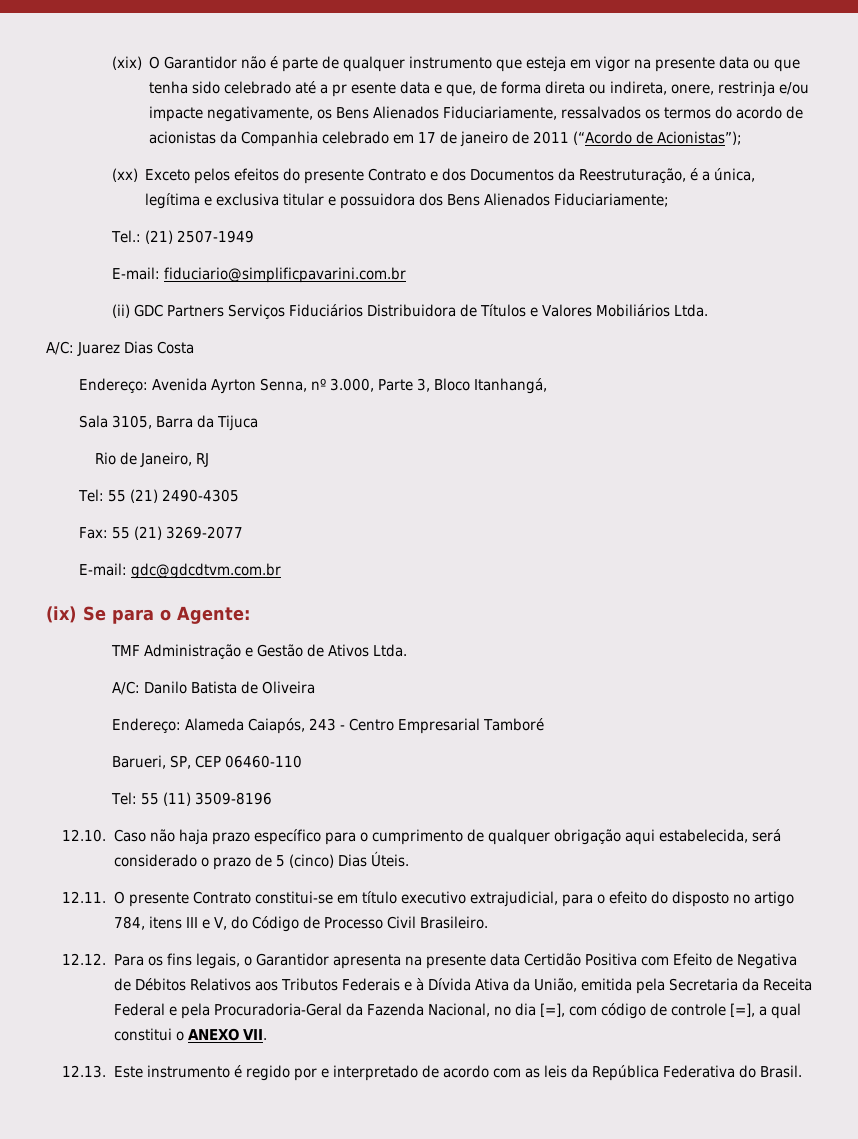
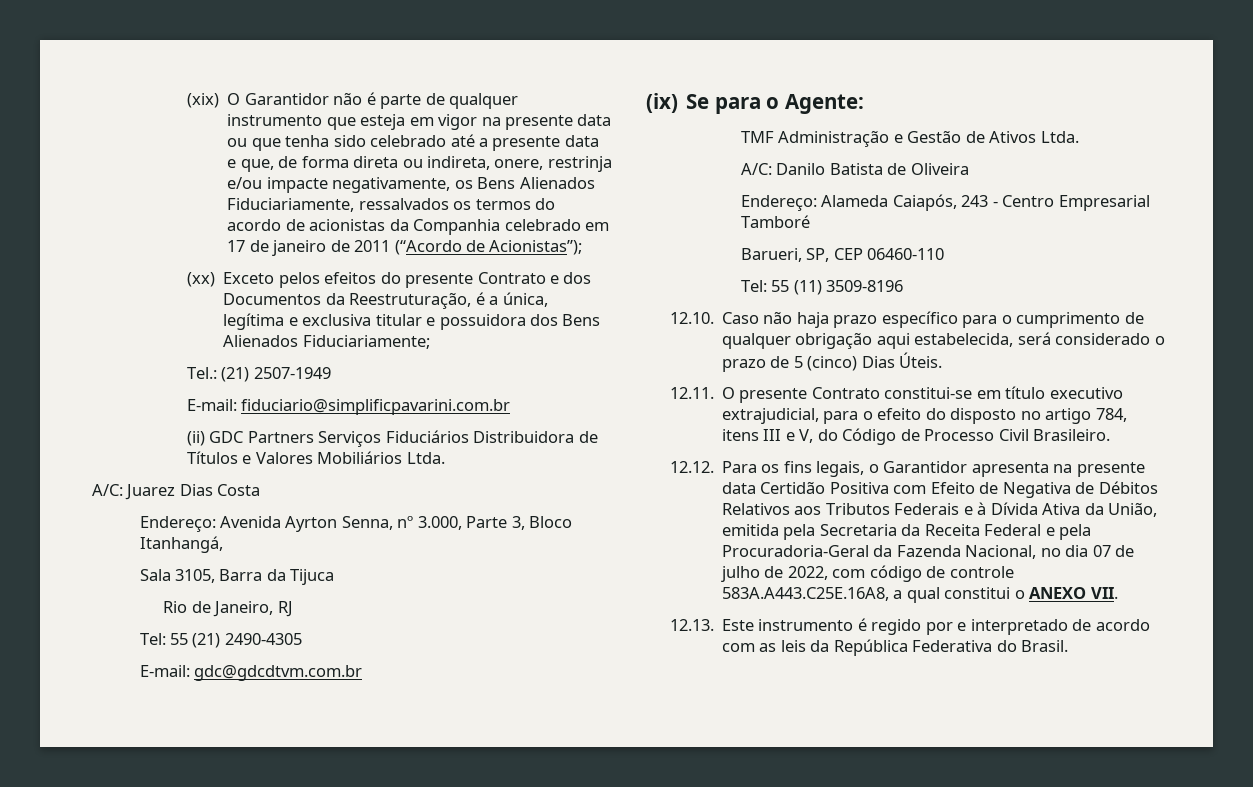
[332,82,397,97] pr esente -> [492,136,561,151] presente
[78,526,243,540] // Fax: 55 (21) 3269-2077 -> (302, 639) none
[539,1003,565,1017] [=], -> [1092,545,1135,557] [721,566,828,582] 07 de julho de 2022,
[729,1003,755,1017] [=], -> [722,587,890,601] 583A.A443.C25E.16A8,

